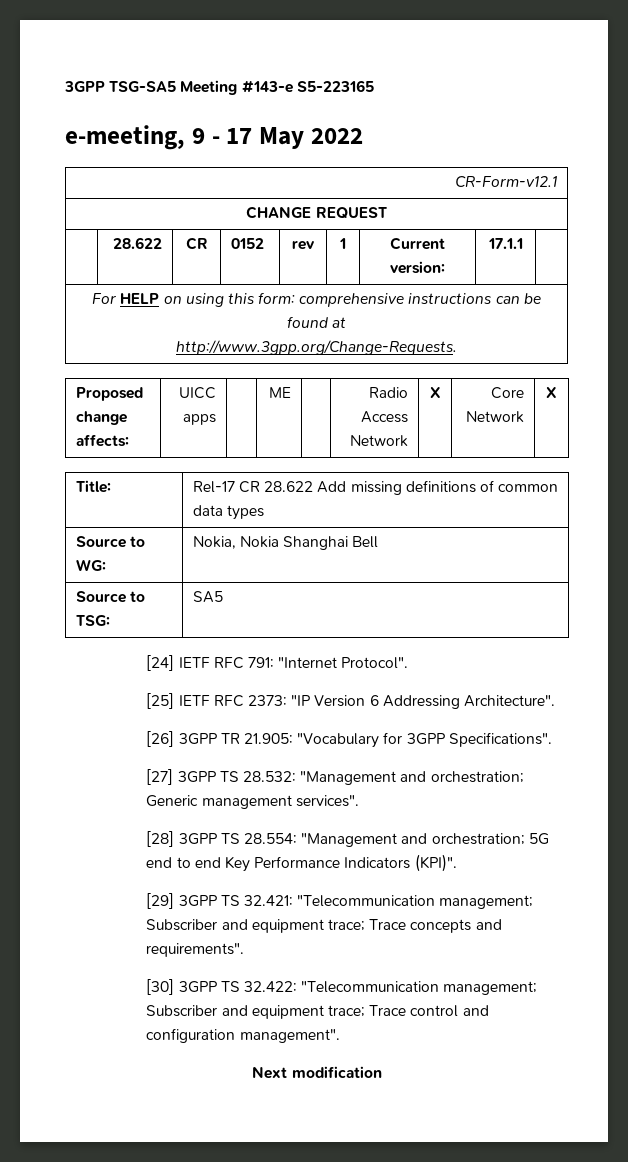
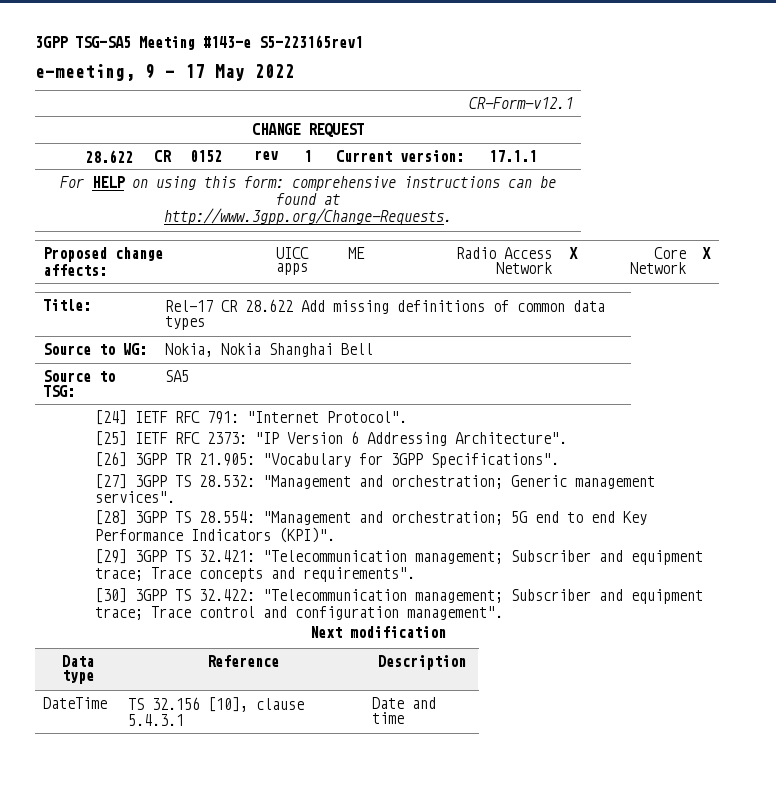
[296,80,374,92] S5-223165 -> [259,35,363,48] S5-223165rev1
(382, 1072) none -> [62,655,94,667] [62,670,94,684] [206,655,279,667] [377,655,466,670] [43,697,108,709] [128,697,305,712] [128,714,185,726] [372,697,437,709] [372,712,405,724] // Data type | Reference | Description // DateTime | TS 32.156 [10], clause 5.4.3.1 | Date and time

